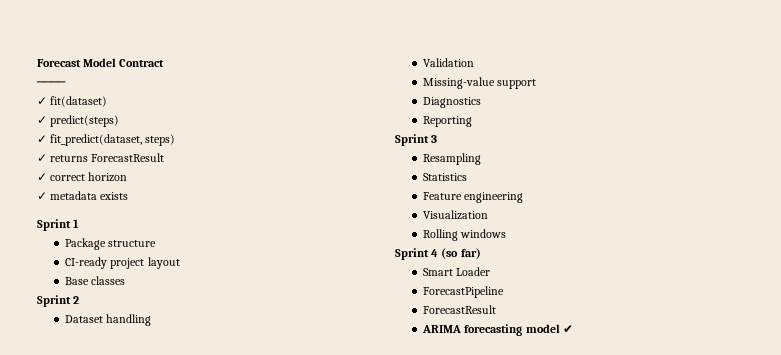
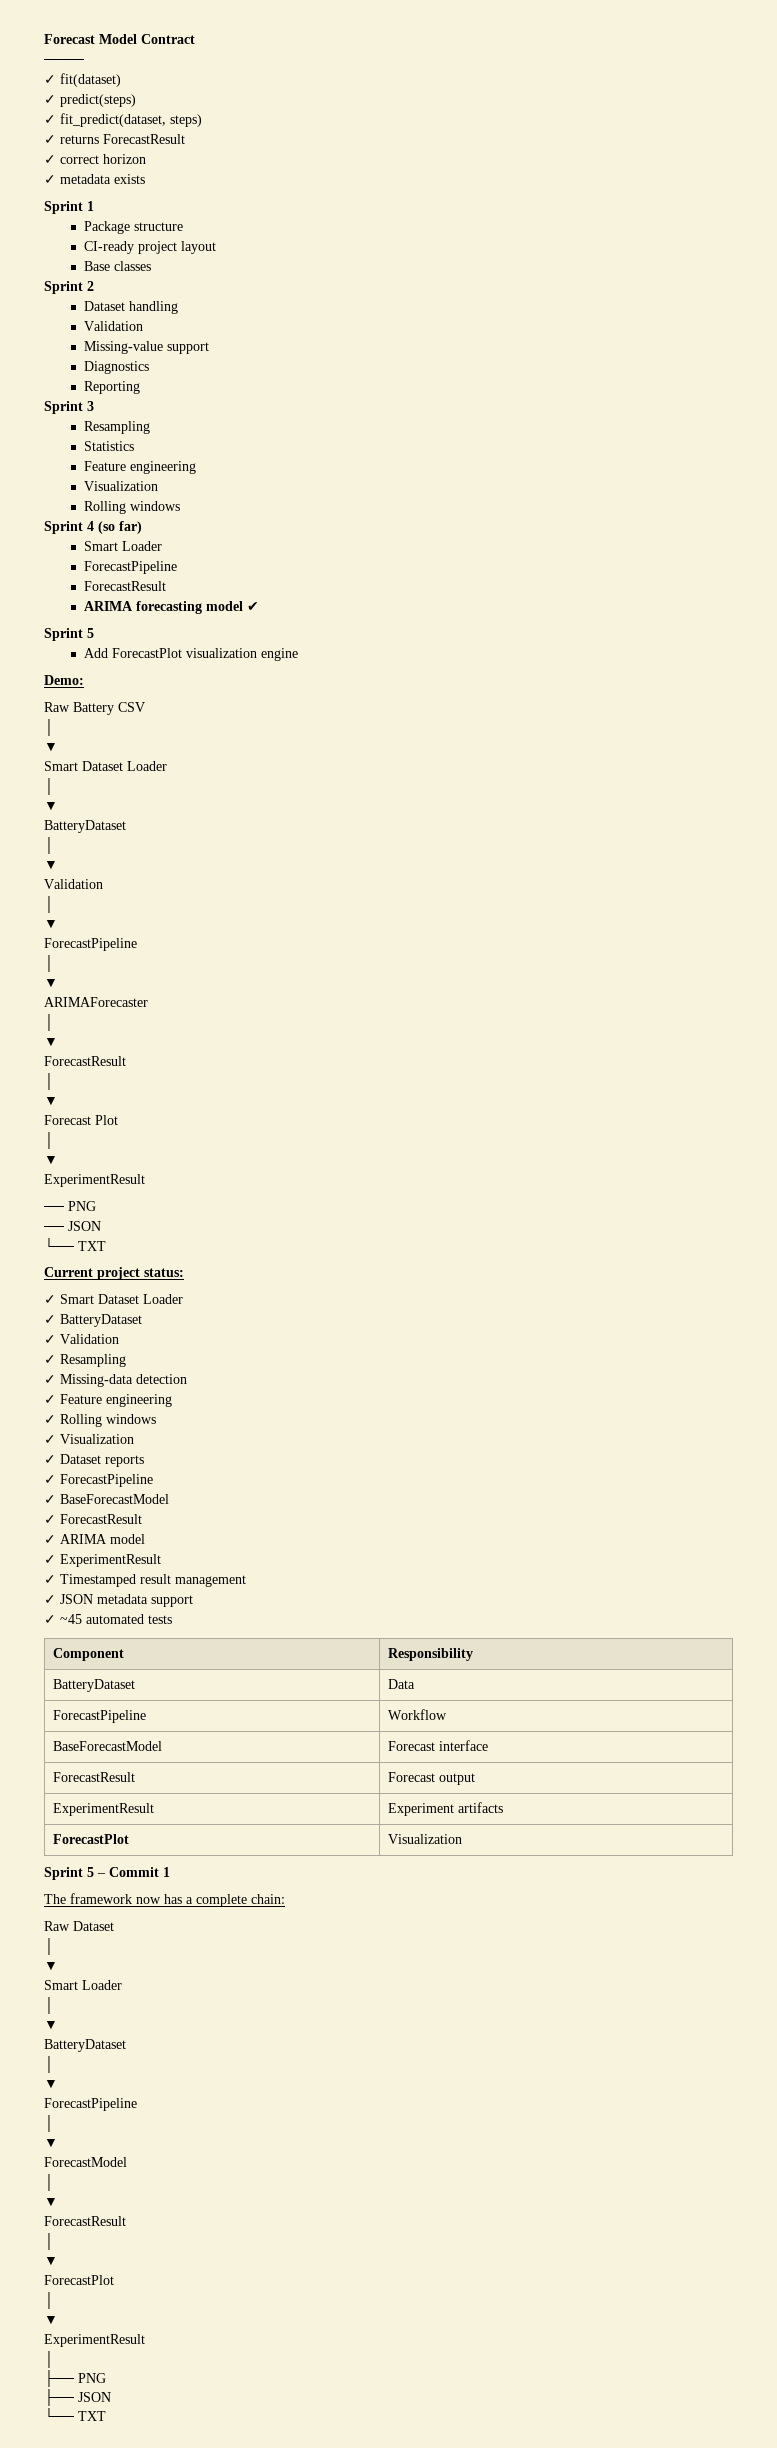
(573, 329) none -> [44,628,94,641] [83,648,298,661] [44,675,84,685] [44,702,145,715] [44,719,54,736] [44,743,58,752] [44,761,167,771] [44,778,54,795] [44,802,58,811] [44,820,126,833] [44,837,54,854] [44,861,58,870] [44,879,103,889] [44,896,54,913] [44,920,58,929] [44,938,137,951] [44,955,54,972] [44,979,58,988] [44,997,148,1007] [44,1014,54,1031] [44,1038,58,1047] [44,1056,126,1066] [44,1073,54,1090] [44,1097,58,1106] [44,1115,118,1125] [44,1132,54,1149] [44,1156,58,1165] [44,1174,145,1187] [43,1201,96,1211] [43,1221,101,1231] [44,1238,106,1251] [44,1267,184,1280] [44,1294,183,1304] [44,1314,142,1327] [44,1334,119,1344] [44,1354,126,1367] [44,1374,187,1387] [44,1394,172,1407] [44,1414,156,1427] [44,1434,134,1444] [44,1454,144,1467] [44,1474,153,1487] [44,1494,169,1504] [44,1514,142,1524] [44,1534,145,1544] [44,1554,161,1567] [44,1574,246,1587] [44,1594,193,1607] [44,1614,172,1624] [53,1648,125,1661] [388,1648,474,1661] [53,1679,136,1692] [388,1679,416,1689] [53,1710,147,1723] [388,1709,448,1720] [53,1741,163,1751] [388,1740,489,1751] [53,1772,136,1782] [388,1772,476,1785] [53,1803,155,1816] [388,1802,504,1816] [53,1834,130,1844] [388,1834,463,1844] [44,1867,170,1880] [44,1893,285,1907] [44,1921,114,1931] [44,1938,54,1955] [44,1962,58,1971] [44,1980,122,1990] [44,1997,54,2014] [44,2021,58,2030] [44,2039,126,2052] [44,2056,54,2073] [44,2080,58,2089] [44,2098,137,2111] [44,2115,54,2132] [44,2139,58,2148] [44,2157,127,2167] [44,2174,54,2191] [44,2198,58,2207] [44,2216,126,2226] [44,2233,54,2250] [44,2257,58,2266] [44,2275,114,2285] [44,2292,54,2309] [44,2316,58,2325] [44,2334,145,2347] [44,2351,54,2368] [44,2370,106,2387] [44,2389,111,2406] [44,2408,106,2421] // Sprint 5 // Add ForecastPlot visualization engine // Demo: // Raw Battery CSV // │ // ▼ // Smart Dataset Loader // │ // ▼ // BatteryDataset // │ // ▼ // Validation // │ // ▼ // ForecastPipeline // │ // ▼ // ARIMAForecaster // │ // ▼ // ForecastResult // │ // ▼ // Forecast Plot // │ // ▼ // ExperimentResult // ── PNG // ── JSON // └── TXT // Current project status: // ✓ Smart Dataset Loader // ✓ BatteryDataset // ✓ Validation // ✓ Resampling // ✓ Missing-data detection // ✓ Feature engineering // ✓ Rolling windows // ✓ Visualization // ✓ Dataset reports // ✓ ForecastPipeline // ✓ BaseForecastModel // ✓ ForecastResult // ✓ ARIMA model // ✓ ExperimentResult // ✓ Timestamped result management // ✓ JSON metadata support // ✓ ~45 automated tests // Component | Responsibility // BatteryDataset | Data // ForecastPipeline | Workflow // BaseForecastModel | Forecast interface // ForecastResult | Forecast output // ExperimentResult | Experiment artifacts // ForecastPlot | Visualization // Sprint 5 – Commit 1 // The framework now has a complete chain: // Raw Dataset // │ // ▼ // Smart Loader // │ // ▼ // BatteryDataset // │ // ▼ // ForecastPipeline // │ // ▼ // ForecastModel // │ // ▼ // ForecastResult // │ // ▼ // ForecastPlot // │ // ▼ // ExperimentResult // │ // ├── PNG // ├── JSON // └── TXT

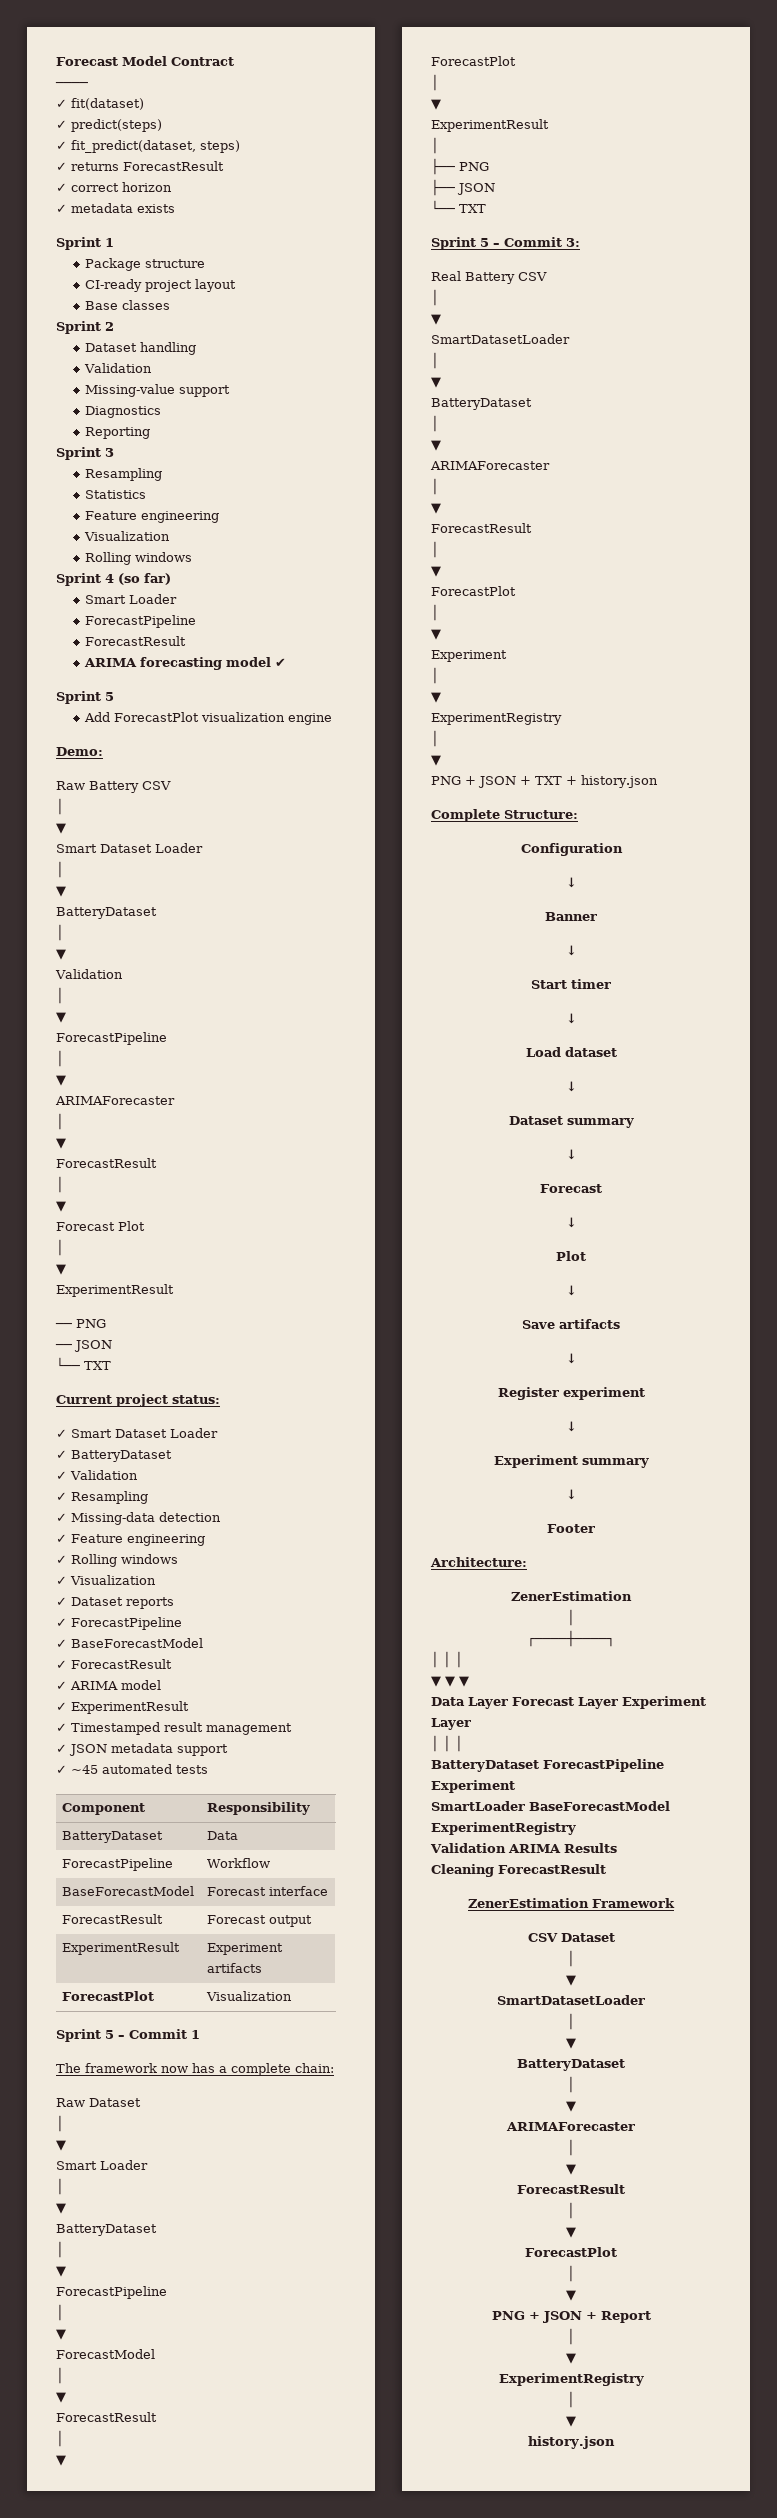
(106, 2416) none -> [431,237,580,250] [431,271,547,284] [431,289,439,306] [431,314,441,325] [431,334,570,344] [431,352,439,369] [431,377,441,388] [431,398,532,410] [431,415,439,432] [431,440,441,451] [430,461,550,470] [431,478,439,495] [431,503,441,514] [431,523,532,533] [431,541,439,558] [431,566,441,577] [431,586,516,596] [431,604,439,621] [431,629,441,640] [431,650,507,662] [431,667,439,684] [431,692,441,703] [431,713,562,725] [431,730,439,747] [431,755,441,766] [431,775,658,788] [431,809,578,822] [520,843,623,856] [565,877,577,888] [545,912,597,921] [565,945,577,956] [531,979,611,989] [565,1013,577,1024] [525,1047,617,1057] [565,1081,577,1092] [508,1116,634,1128] [565,1149,577,1160] [540,1184,602,1193] [565,1217,577,1228] [556,1251,586,1261] [565,1285,577,1296] [522,1319,620,1329] [565,1353,577,1364] [497,1387,645,1400] [565,1421,577,1432] [493,1455,649,1468] [565,1489,577,1500] [547,1524,595,1533] [430,1557,527,1567] [511,1591,632,1601] [567,1609,575,1626] [527,1630,615,1647] [431,1651,463,1668] [431,1676,469,1687] [431,1696,706,1709] [431,1718,471,1730] [431,1735,463,1752] [431,1759,664,1772] [431,1780,515,1793] [431,1801,670,1811] [431,1822,576,1835] [430,1843,617,1853] [431,1864,606,1877] [468,1898,675,1908] [527,1933,615,1942] [567,1950,575,1967] [566,1975,576,1986] [497,1995,645,2005] [567,2013,575,2030] [566,2038,576,2049] [517,2059,625,2071] [567,2076,575,2093] [566,2101,576,2112] [506,2122,635,2131] [567,2139,575,2156] [566,2164,576,2175] [517,2184,625,2194] [567,2202,575,2219] [566,2227,576,2238] [525,2247,617,2257] [567,2265,575,2282] [566,2290,576,2301] [491,2311,651,2323] [567,2328,575,2345] [566,2353,576,2364] [498,2373,644,2386] [567,2391,575,2408] [566,2416,576,2427] [528,2436,616,2449] // Sprint 5 – Commit 3: // Real Battery CSV // │ // ▼ // SmartDatasetLoader // │ // ▼ // BatteryDataset // │ // ▼ // ARIMAForecaster // │ // ▼ // ForecastResult // │ // ▼ // ForecastPlot // │ // ▼ // Experiment // │ // ▼ // ExperimentRegistry // │ // ▼ // PNG + JSON + TXT + history.json // Complete Structure: // Configuration // ↓ // Banner // ↓ // Start timer // ↓ // Load dataset // ↓ // Dataset summary // ↓ // Forecast // ↓ // Plot // ↓ // Save artifacts // ↓ // Register experiment // ↓ // Experiment summary // ↓ // Footer // Architecture: // ZenerEstimation // │ // ┌────┼────┐ // │ │ │ // ▼ ▼ ▼ // Data Layer Forecast Layer Experiment Layer // │ │ │ // BatteryDataset ForecastPipeline Experiment // SmartLoader BaseForecastModel ExperimentRegistry // Validation ARIMA Results // Cleaning ForecastResult // ZenerEstimation Framework // CSV Dataset // │ // ▼ // SmartDatasetLoader // │ // ▼ // BatteryDataset // │ // ▼ // ARIMAForecaster // │ // ▼ // ForecastResult // │ // ▼ // ForecastPlot // │ // ▼ // PNG + JSON + Report // │ // ▼ // ExperimentRegistry // │ // ▼ // history.json

